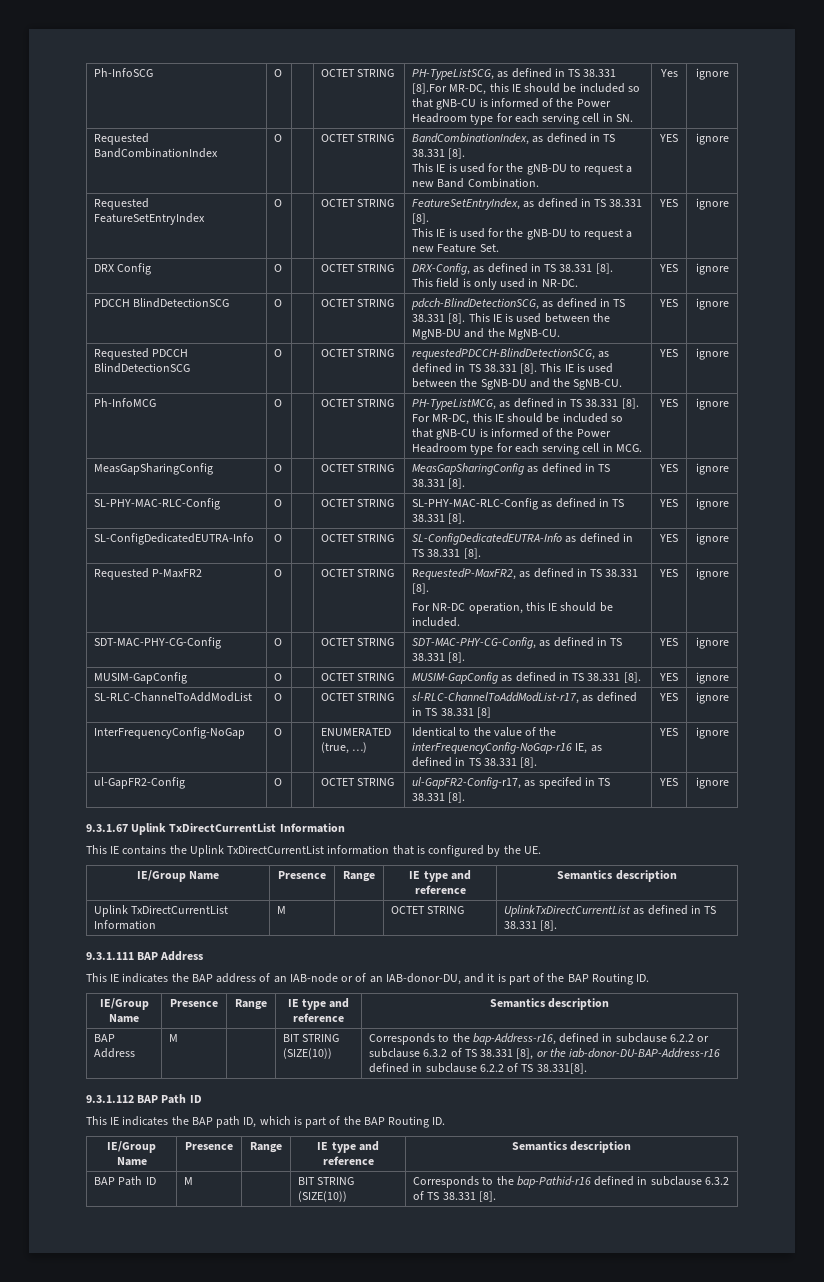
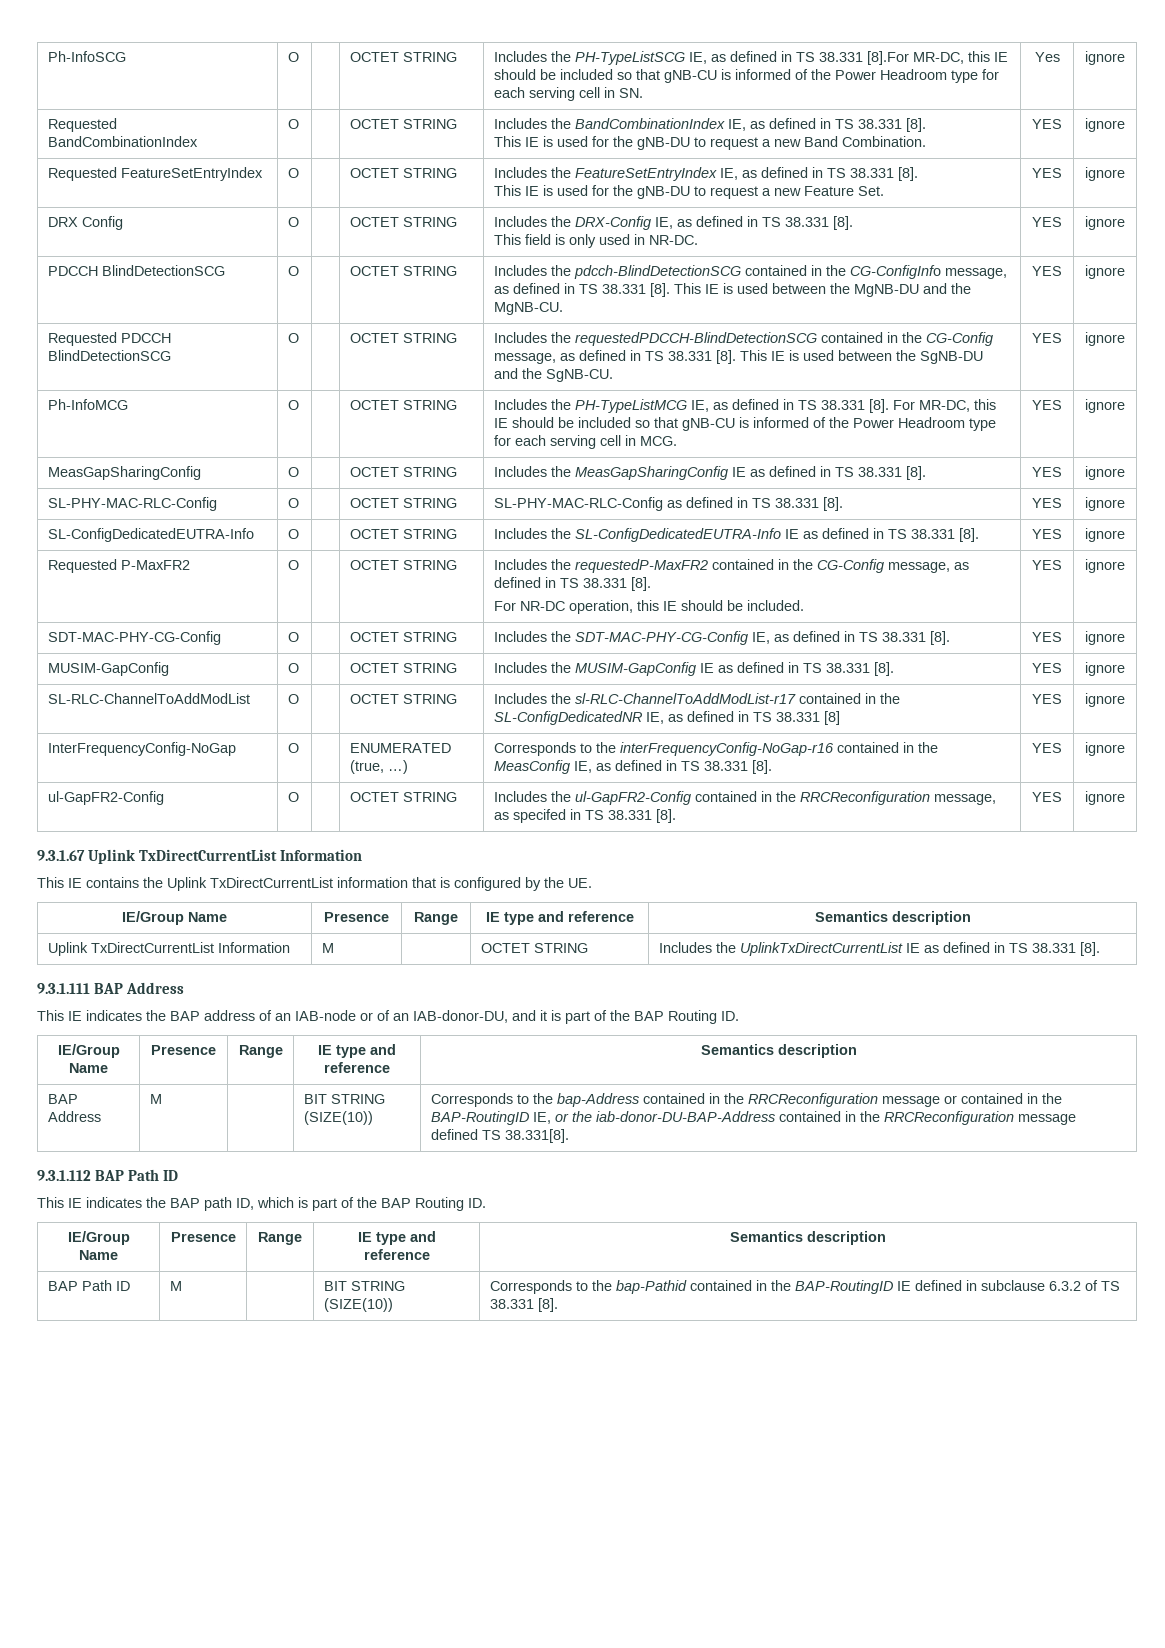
[412,68,495,80] PH-TypeListSCG, -> [493,51,707,65] Includes the PH-TypeListSCG IE,
[412,133,530,145] BandCombinationIndex, -> [493,118,746,131] Includes the BandCombinationIndex IE,
[412,198,521,210] FeatureSetEntryIndex, -> [493,167,738,181] Includes the FeatureSetEntryIndex IE,
[412,263,471,275] DRX-Config, -> [493,216,673,230] Includes the DRX-Config IE,
[411,298,540,310] pdcch-BlindDetectionSCG, -> [493,265,1007,279] Includes the pdcch-BlindDetectionSCG contained in the CG-ConfigInfo message,
[412,348,596,360] requestedPDCCH-BlindDetectionSCG, -> [493,332,993,346] [493,353,556,364] Includes the requestedPDCCH-BlindDetectionSCG contained in the CG-Config message,
[412,398,497,410] PH-TypeListMCG, -> [493,399,709,413] Includes the PH-TypeListMCG IE,
[412,463,525,475] MeasGapSharingConfig -> [493,466,746,480] Includes the MeasGapSharingConfig IE
[412,533,563,545] SL-ConfigDedicatedEUTRA-Info -> [493,528,799,542] Includes the SL-ConfigDedicatedEUTRA-Info IE
[412,568,517,580] RequestedP-MaxFR2, -> [493,559,950,573] Includes the requestedP-MaxFR2 contained in the CG-Config message,
[412,637,537,649] SDT-MAC-PHY-CG-Config, -> [493,631,770,645] Includes the SDT-MAC-PHY-CG-Config IE,
[412,672,499,684] MUSIM-GapConfig -> [493,662,714,676] Includes the MUSIM-GapConfig IE
[411,692,580,704] sl-RLC-ChannelToAddModList-r17, -> [493,693,900,704] [493,711,664,725] Includes the sl-RLC-ChannelToAddModList-r17 contained in the SL-ConfigDedicatedNR IE,
[412,727,557,737] [412,742,573,754] Identical to the value of the interFrequencyConfig-NoGap-r16 -> [493,742,938,756] [493,760,570,774] Corresponds to the interFrequencyConfig-NoGap-r16 contained in the MeasConfig
[412,777,522,789] ul-GapFR2-Config-r17, -> [493,791,996,805] Includes the ul-GapFR2-Config contained in the RRCReconfiguration message,
[504,905,632,917] UplinkTxDirectCurrentList -> [658,942,920,956] Includes the UplinkTxDirectCurrentList IE
[472,1033,710,1045] [369,1048,721,1060] [369,1063,519,1073] bap-Address-r16, defined in subclause 6.2.2 or subclause 6.3.2 of TS 38.331 [8], or the iab-donor-DU-BAP-Address-r16 defined in subclause 6.2.2 of -> [556,1093,1062,1107] [430,1111,1076,1125] [430,1129,478,1140] bap-Address contained in the RRCReconfiguration message or contained in the BAP-RoutingID IE, or the iab-donor-DU-BAP-Address contained in the RRCReconfiguration message defined
[516,1176,591,1188] bap-Pathid-r16 -> [615,1280,911,1294] bap-Pathid contained in the BAP-RoutingID IE

